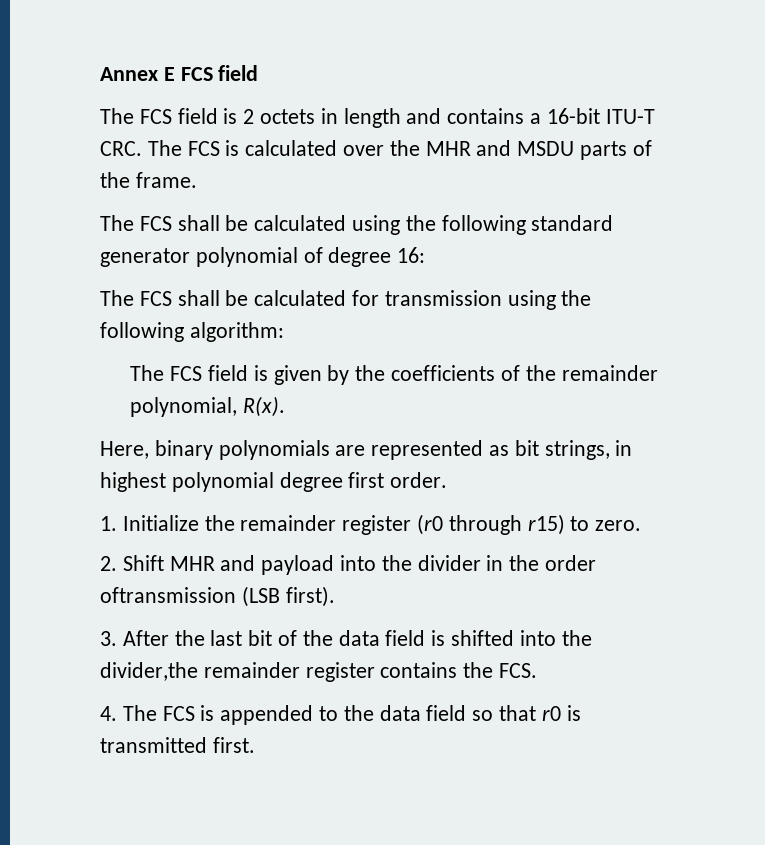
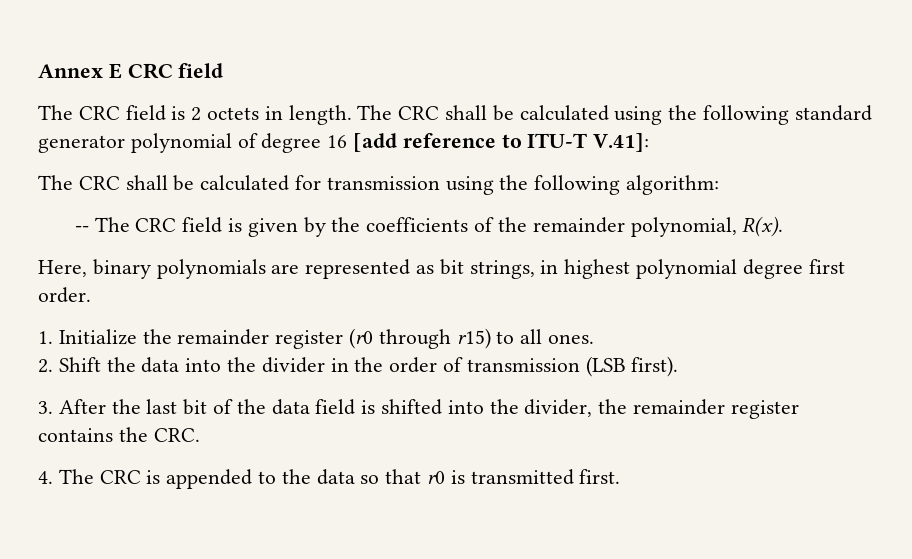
[180,67,213,81] FCS -> [127,63,173,79] CRC
[139,109,172,124] FCS -> [78,106,120,120] CRC
[343,108,655,128] [100,140,652,160] [100,172,197,188] [100,215,172,231] length and contains a 16-bit ITU-T CRC. The FCS is calculated over the MHR and MSDU parts of the frame. // The FCS -> [288,105,440,125] length. The CRC
[397,247,426,263] [100,290,172,306] 16: // The FCS -> [327,133,650,152] [38,175,120,190] 16 [add reference to ITU-T V.41]: // The CRC
[130,365,203,381] The FCS -> [74,217,177,232] -- The CRC
[595,520,642,531] zero. -> [520,329,595,344] all ones.
[169,555,335,575] MHR and payload -> [106,357,180,373] the data
[100,587,236,603] oftransmission -> [443,357,580,372] of transmission
[100,662,198,681] divider,the -> [524,399,628,417] divider, the
[499,663,538,678] FCS. -> [153,428,200,442] CRC.
[162,706,195,721] FCS -> [99,470,141,484] CRC
[426,705,467,721] field -> (355, 477) none

